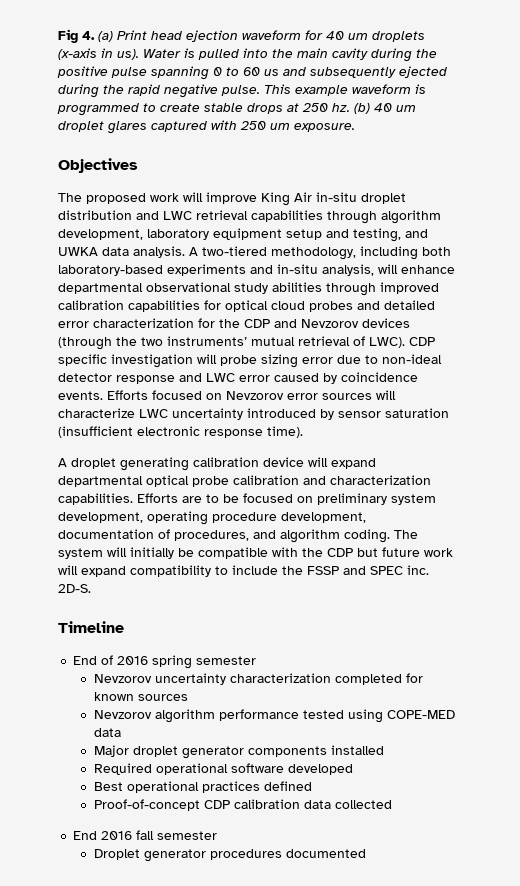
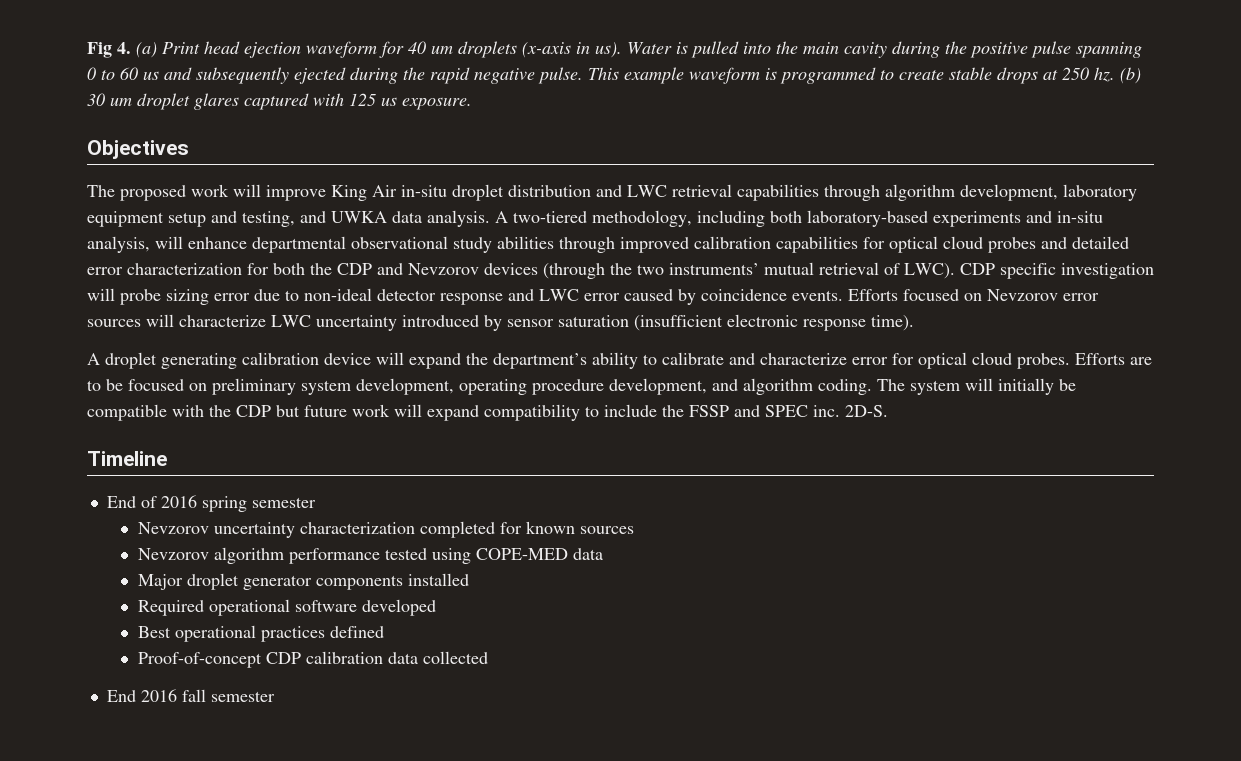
[374,103,392,112] 40 -> [87,93,105,106] 30
[240,121,290,130] 250 um -> [349,93,397,106] 125 us
(215, 323) none -> [273,263,305,275] both
[58,475,431,487] [58,493,133,505] departmental optical probe calibration and characterization capabilities. -> [466,352,1070,369] the department’s ability to calibrate and characterize error for optical cloud probes.
[58,529,249,541] documentation of procedures, -> (707, 386) none
[93,849,366,862] // Droplet generator procedures documented -> (275, 696) none

